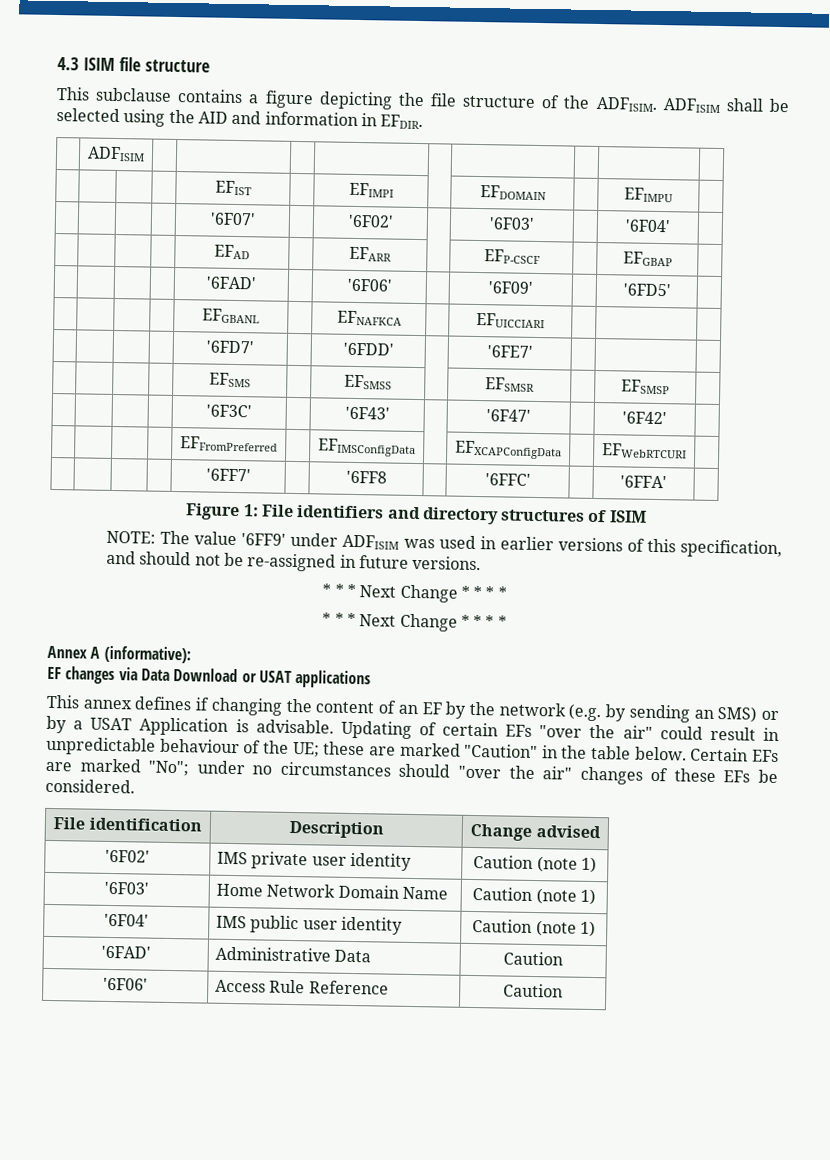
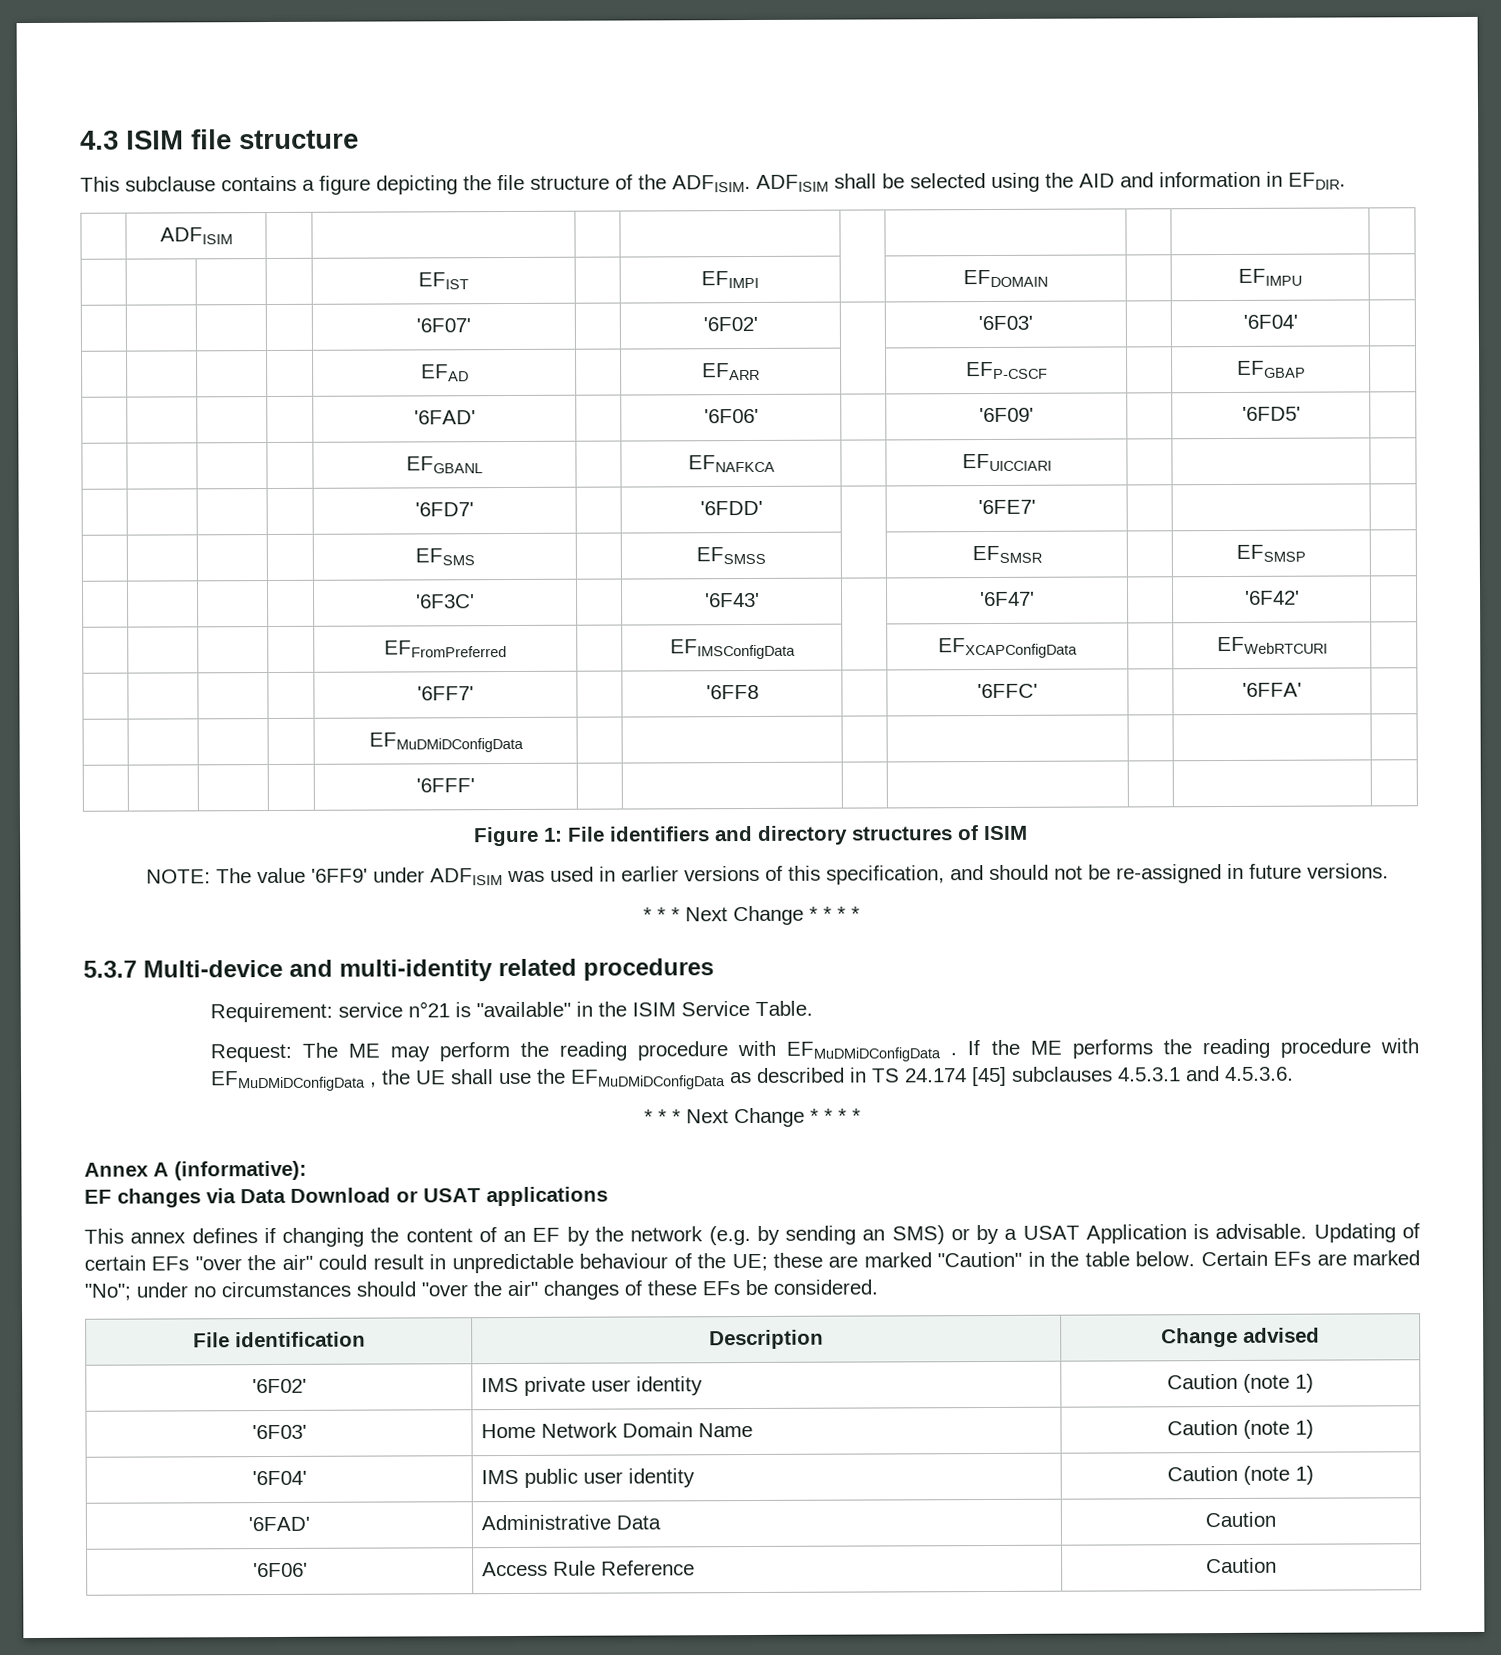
(667, 482) none -> [368,731,524,753] [415,778,475,793] // | | | | EFMuDMiDConfigData | | | | | | | // | | | | '6FFF' | | | | | | |
(507, 593) none -> [83,958,714,982] [209,1000,813,1023] [209,1038,1419,1063] [210,1066,1294,1092] // 5.3.7 Multi-device and multi-identity related procedures // Requirement: service n°21 is "available" in the ISIM Service Table. // Request: The ME may perform the reading procedure with EFMuDMiDConfigData . If the ME performs the reading procedure with EFMuDMiDConfigData , the UE shall use the EFMuDMiDConfigData as described in TS 24.174 [45] subclauses 4.5.3.1 and 4.5.3.6.

